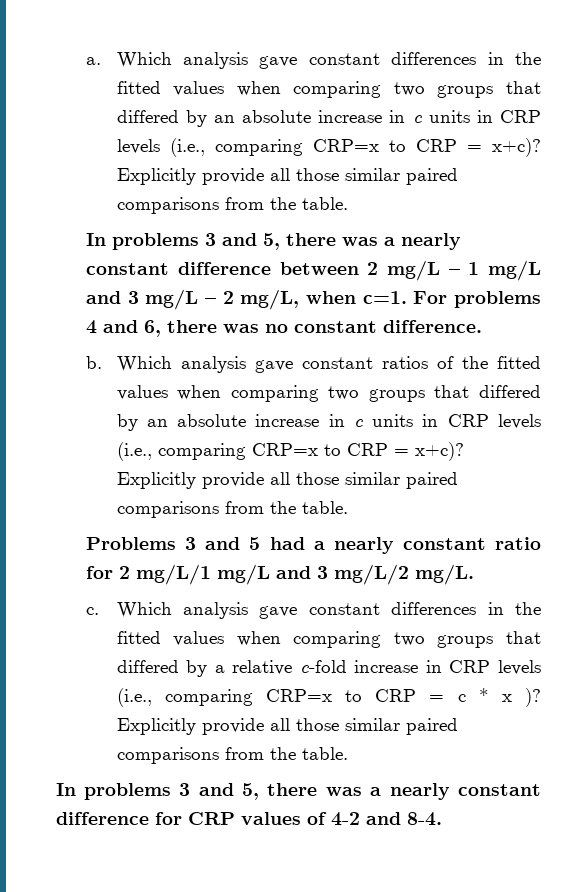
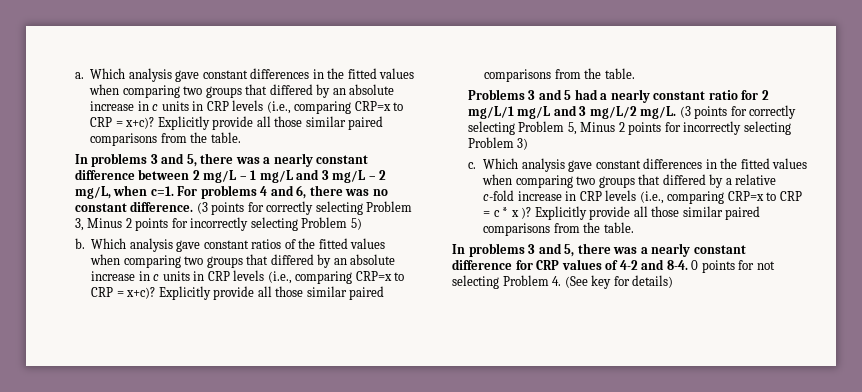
(483, 326) none -> [196,201,413,215] [74,217,362,231] (3 points for correctly selecting Problem 3, Minus 2 points for incorrectly selecting Problem 5)
(475, 574) none -> [679,105,797,119] [467,121,791,135] [467,137,529,150] (3 points for correctly selecting Problem 5, Minus 2 points for incorrectly selecting Problem 3)
(442, 819) none -> [691,260,775,273] [452,275,674,289] 0 points for not selecting Problem 4. (See key for details)

